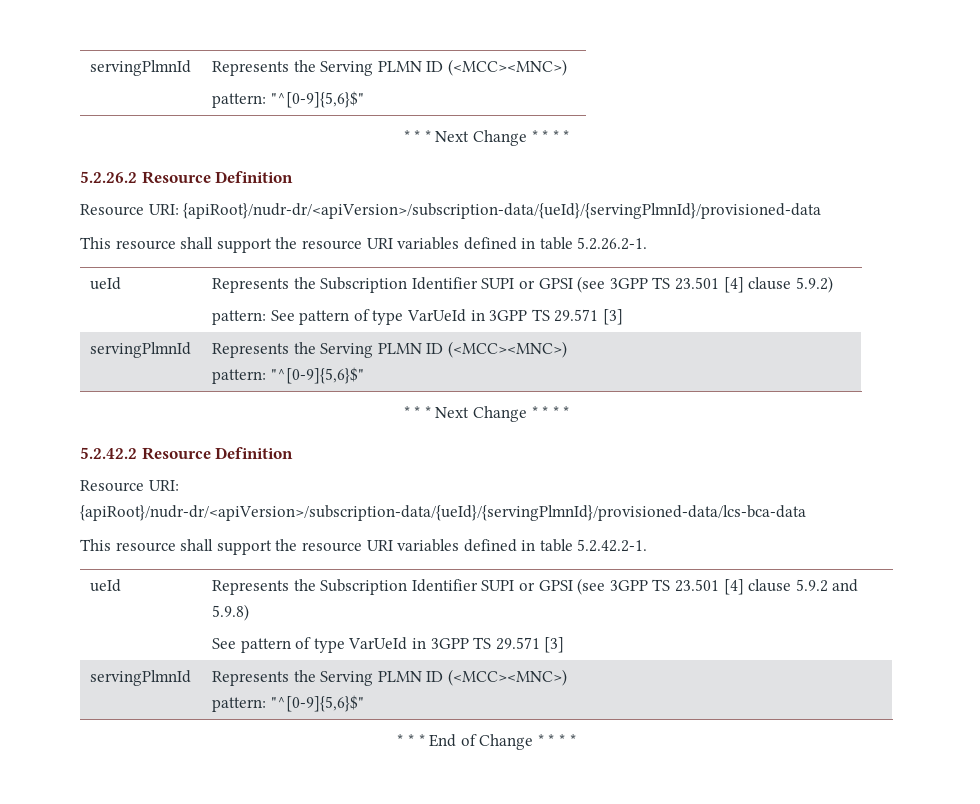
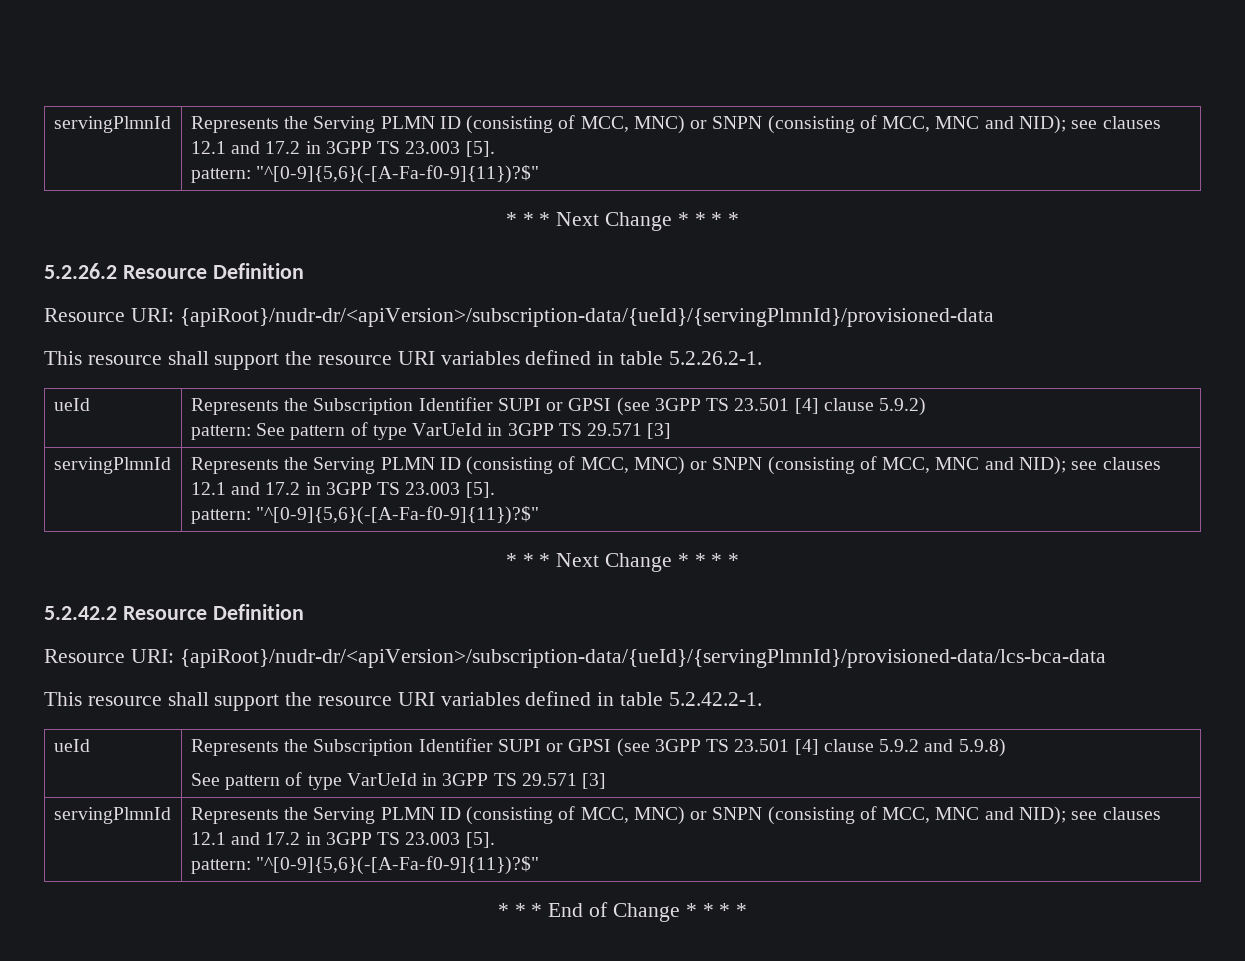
[90,60,192,76] [212,59,568,76] [212,91,364,108] servingPlmnId | Represents the Serving PLMN ID (<MCC><MNC>) // pattern: "^[0-9]{5,6}$" -> [53,116,171,133] [190,115,1161,134] [190,141,495,157] [190,165,539,184] servingPlmnId | Represents the Serving PLMN ID (consisting of MCC, MNC) or SNPN (consisting of MCC, MNC and NID); see clauses 12.1 and 17.2 in 3GPP TS 23.003 [5]. // pattern: "^[0-9]{5,6}(-[A-Fa-f0-9]{11})?$"
[448,341,568,358] [212,367,364,384] (<MCC><MNC>) // pattern: "^[0-9]{5,6}$" -> [466,456,1161,475] [190,482,495,498] [190,506,539,525] (consisting of MCC, MNC) or SNPN (consisting of MCC, MNC and NID); see clauses 12.1 and 17.2 in 3GPP TS 23.003 [5]. // pattern: "^[0-9]{5,6}(-[A-Fa-f0-9]{11})?$"
[448,669,568,686] [212,695,364,712] (<MCC><MNC>) // pattern: "^[0-9]{5,6}$" -> [466,806,1161,825] [190,832,495,848] [190,856,539,875] (consisting of MCC, MNC) or SNPN (consisting of MCC, MNC and NID); see clauses 12.1 and 17.2 in 3GPP TS 23.003 [5]. // pattern: "^[0-9]{5,6}(-[A-Fa-f0-9]{11})?$"

